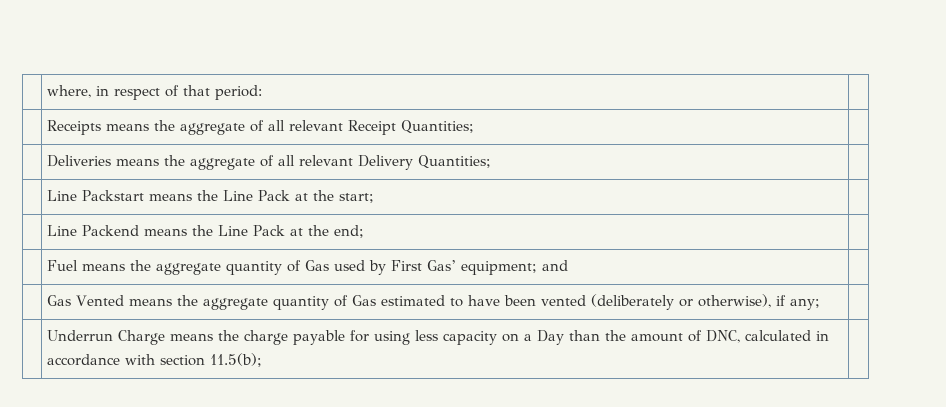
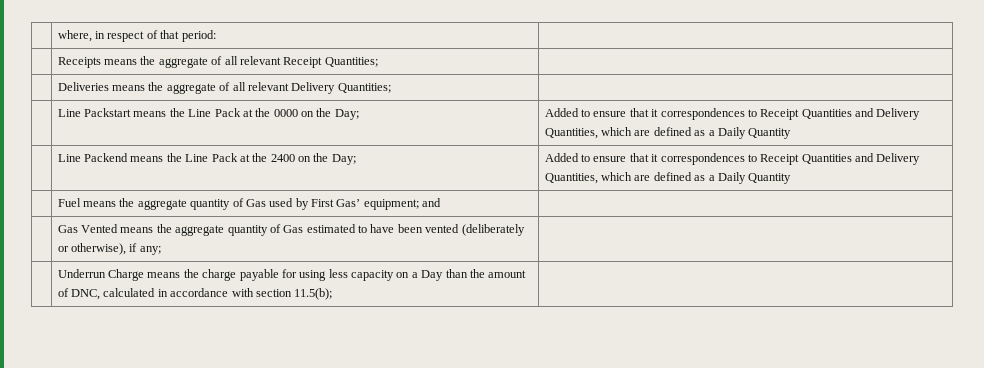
[339,193,375,203] start; | -> [273,108,359,120] [544,108,921,120] [544,127,792,139] 0000 on the Day; | Added to ensure that it correspondences to Receipt Quantities and Delivery Quantities, which are defined as a Daily Quantity
[334,225,365,238] end; | -> [270,153,356,165] [544,153,921,165] [544,172,792,184] 2400 on the Day; | Added to ensure that it correspondences to Receipt Quantities and Delivery Quantities, which are defined as a Daily Quantity

